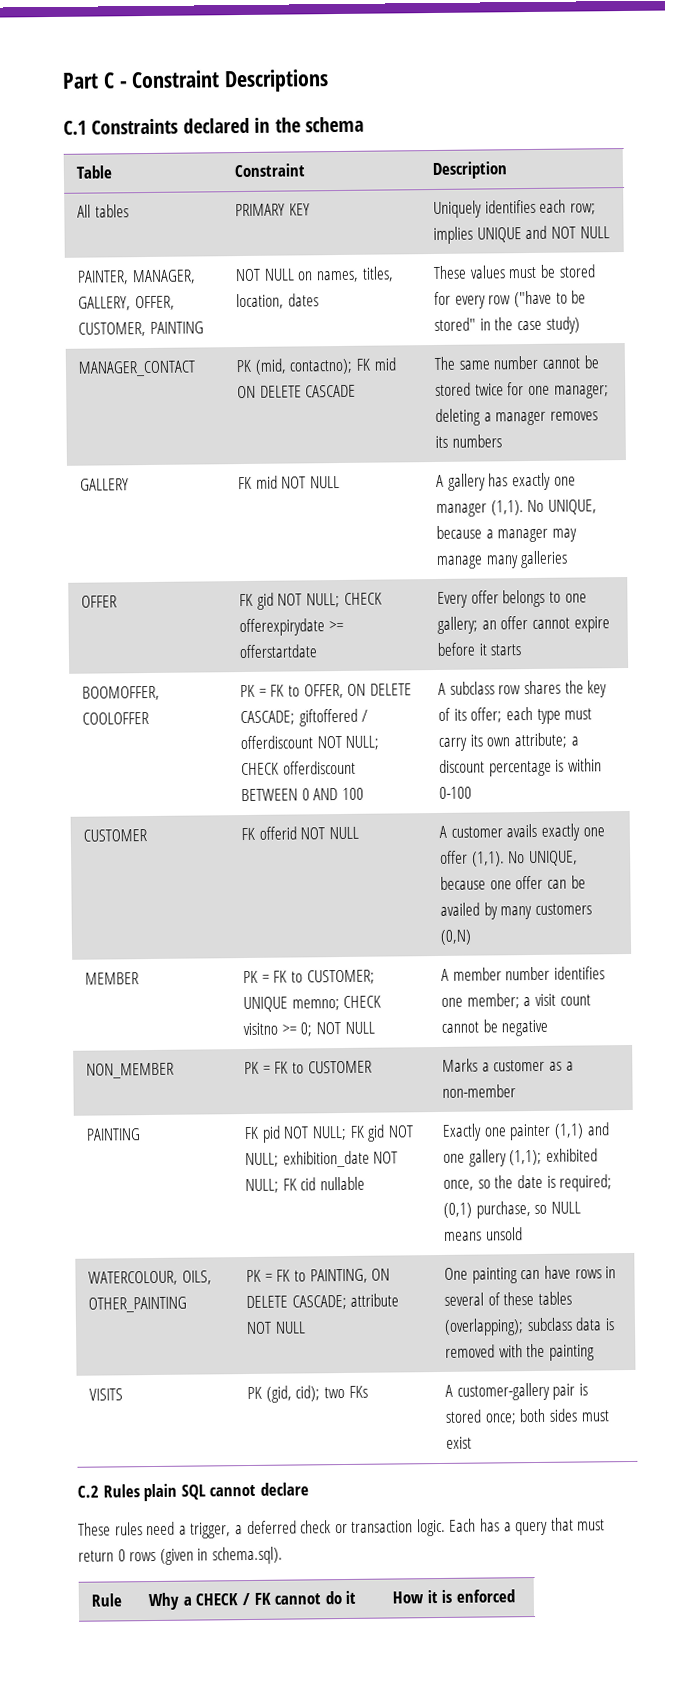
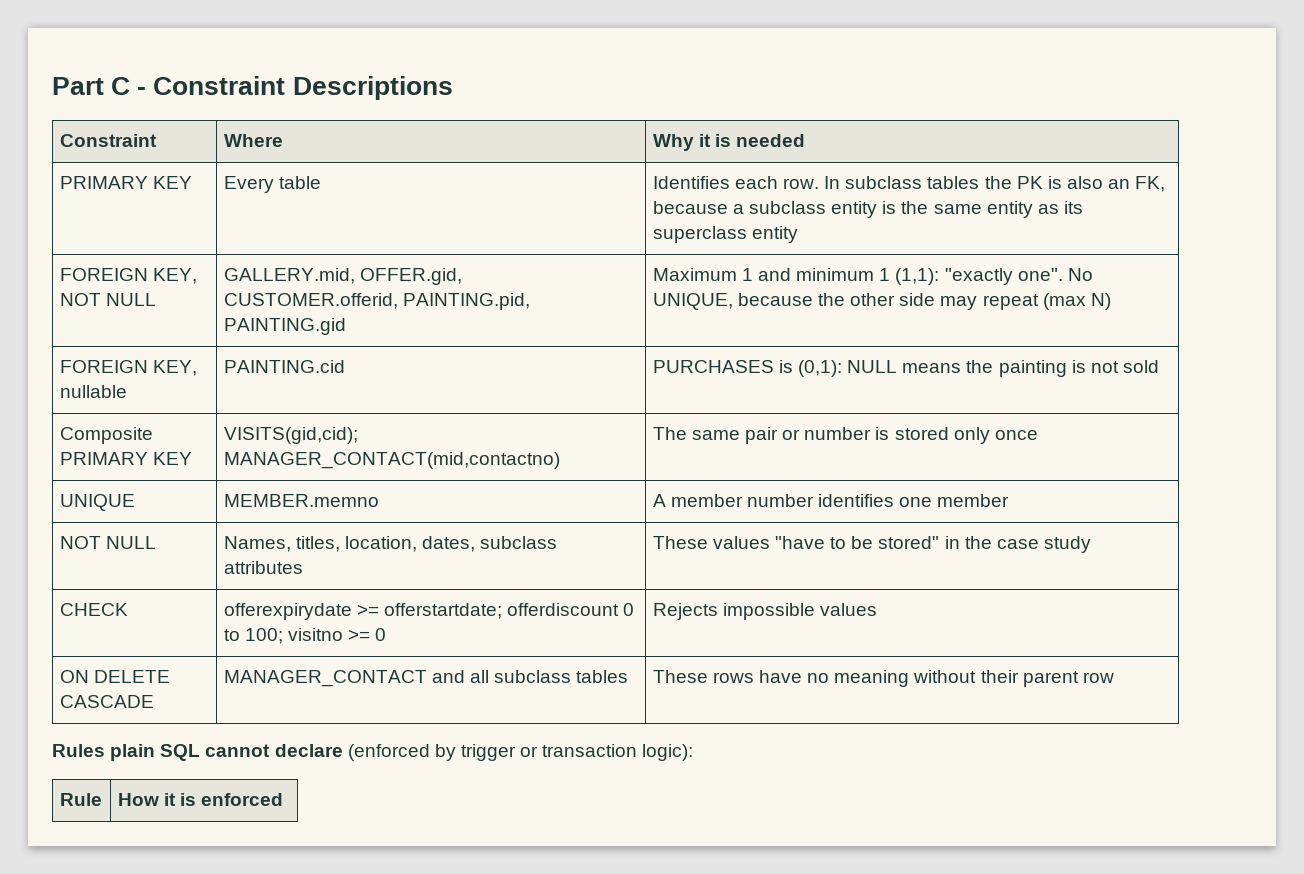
[63,116,364,135] [76,165,113,179] [234,163,306,178] [432,161,508,180] [77,204,129,218] [235,203,310,217] [433,199,597,219] [433,225,610,245] [77,269,196,285] [78,295,175,311] [78,321,204,337] [235,266,394,283] [236,293,319,310] [433,264,596,279] [434,290,553,309] // C.1 Constraints declared in the schema // Table | Constraint | Description // All tables | PRIMARY KEY | Uniquely identifies each row; implies UNIQUE and NOT NULL // PAINTER, MANAGER, GALLERY, OFFER, CUSTOMER, PAINTING | NOT NULL on names, titles, location, dates | These values must be stored for every row ("have -> [59,134,157,147] [223,134,283,147] [652,134,806,151] [59,176,192,189] [223,176,321,193] [652,176,1166,192] [652,201,1083,218] [652,226,798,243] [59,268,197,284] [59,293,156,306] [223,268,462,285] [223,293,530,310] [223,318,346,335] [652,268,1093,285] [652,293,1111,310] [59,360,197,376] [59,385,127,398] [223,360,345,373] [652,360,1159,377] [59,427,153,444] [59,452,192,465] [223,427,358,444] [223,452,560,469] [652,427,1038,444] [59,494,135,511] [223,494,379,507] [652,494,1010,507] [59,536,156,549] [223,536,558,552] [223,561,303,574] [652,536,826,549] // Constraint | Where | Why it is needed // PRIMARY KEY | Every table | Identifies each row. In subclass tables the PK is also an FK, because a subclass entity is the same entity as its superclass entity // FOREIGN KEY, NOT NULL | GALLERY.mid, OFFER.gid, CUSTOMER.offerid, PAINTING.pid, PAINTING.gid | Maximum 1 and minimum 1 (1,1): "exactly one". No UNIQUE, because the other side may repeat (max N) // FOREIGN KEY, nullable | PAINTING.cid | PURCHASES is (0,1): NULL means the painting is not sold // Composite PRIMARY KEY | VISITS(gid,cid); MANAGER_CONTACT(mid,contactno) | The same pair or number is stored only once // UNIQUE | MEMBER.memno | A member number identifies one member // NOT NULL | Names, titles, location, dates, subclass attributes | These values "have
[545,316,580,334] [78,360,197,377] [236,357,396,375] [237,384,357,399] [434,355,599,370] [435,382,609,399] [435,408,599,426] [435,434,502,448] [80,478,130,491] [238,475,341,490] [436,472,576,491] [436,499,598,517] [436,525,578,543] [436,550,569,569] [81,595,118,608] [239,592,382,610] [239,618,344,637] [239,644,318,659] [437,589,587,608] [437,616,610,634] [437,642,522,656] [82,685,161,701] [82,712,150,725] [240,683,412,699] [240,708,369,727] [240,735,380,750] [241,760,356,776] [241,787,365,802] [438,680,608,698] [438,706,593,724] [438,732,579,751] [439,758,603,777] [439,786,473,799] [83,829,148,842] [241,826,360,841] [439,823,605,841] [440,850,579,867] [440,875,586,890] [440,902,593,920] [440,929,473,945] [85,972,140,985] [243,969,375,985] [243,995,382,1013] [243,1021,375,1037] [441,966,606,981] [441,993,591,1009] [441,1019,549,1037] [86,1062,175,1079] [244,1060,372,1075] [442,1058,574,1072] [442,1084,517,1098] [86,1128,142,1141] [244,1124,414,1143] [245,1150,399,1168] [245,1176,366,1194] [442,1122,610,1141] [443,1148,599,1167] [443,1174,613,1192] [443,1201,582,1219] [444,1227,523,1241] [88,1270,212,1286] [88,1296,188,1313] [246,1268,391,1284] [246,1293,400,1310] [246,1321,306,1335] [444,1265,617,1284] [444,1291,573,1306] [444,1317,616,1336] [445,1343,596,1361] [89,1388,124,1401] [247,1385,368,1403] [445,1382,589,1401] [445,1408,610,1425] [446,1436,473,1449] [77,1485,99,1498] study) // MANAGER_CONTACT | PK (mid, contactno); FK mid ON DELETE CASCADE | The same number cannot be stored twice for one manager; deleting a manager removes its numbers // GALLERY | FK mid NOT NULL | A gallery has exactly one manager (1,1). No UNIQUE, because a manager may manage many galleries // OFFER | FK gid NOT NULL; CHECK offerexpirydate >= offerstartdate | Every offer belongs to one gallery; an offer cannot expire before it starts // BOOMOFFER, COOLOFFER | PK = FK to OFFER, ON DELETE CASCADE; giftoffered / offerdiscount NOT NULL; CHECK offerdiscount BETWEEN 0 AND 100 | A subclass row shares the key of its offer; each type must carry its own attribute; a discount percentage is within 0-100 // CUSTOMER | FK offerid NOT NULL | A customer avails exactly one offer (1,1). No UNIQUE, because one offer can be availed by many customers (0,N) // MEMBER | PK = FK to CUSTOMER; UNIQUE memno; CHECK visitno >= 0; NOT NULL | A member number identifies one member; a visit count cannot be negative // NON_MEMBER | PK = FK to CUSTOMER | Marks a customer as a non-member // PAINTING | FK pid NOT NULL; FK gid NOT NULL; exhibition_date NOT NULL; FK cid nullable | Exactly one painter (1,1) and one gallery (1,1); exhibited once, so the date is required; (0,1) purchase, so NULL means unsold // WATERCOLOUR, OILS, OTHER_PAINTING | PK = FK to PAINTING, ON DELETE CASCADE; attribute NOT NULL | One painting can have rows in several of these tables (overlapping); subclass data is removed with the painting // VISITS | PK (gid, cid); two FKs | A customer-gallery pair is stored once; both sides must exist // C.2 -> [1043,536,1091,553] [59,603,128,616] [223,603,635,620] [223,628,387,644] [652,603,878,620] [59,670,170,683] [59,695,154,708] [223,670,629,687] [652,670,1114,687] study // CHECK | offerexpirydate >= offerstartdate; offerdiscount 0 to 100; visitno >= 0 | Rejects impossible values // ON DELETE CASCADE | MANAGER_CONTACT and all subclass tables | These rows have no meaning without their parent row //
[78,1517,606,1539] [78,1546,283,1565] [91,1593,123,1607] [148,1590,357,1611] // These rules need a trigger, a deferred check or transaction logic. Each has a query that must return 0 rows (given in schema.sql). // Rule | Why a CHECK / FK cannot do it -> [347,744,694,761] [59,793,102,806] (enforced by trigger or transaction logic): // Rule

